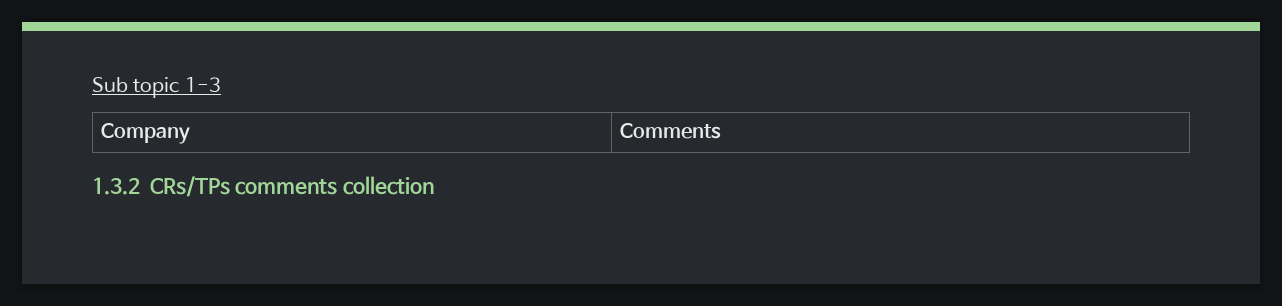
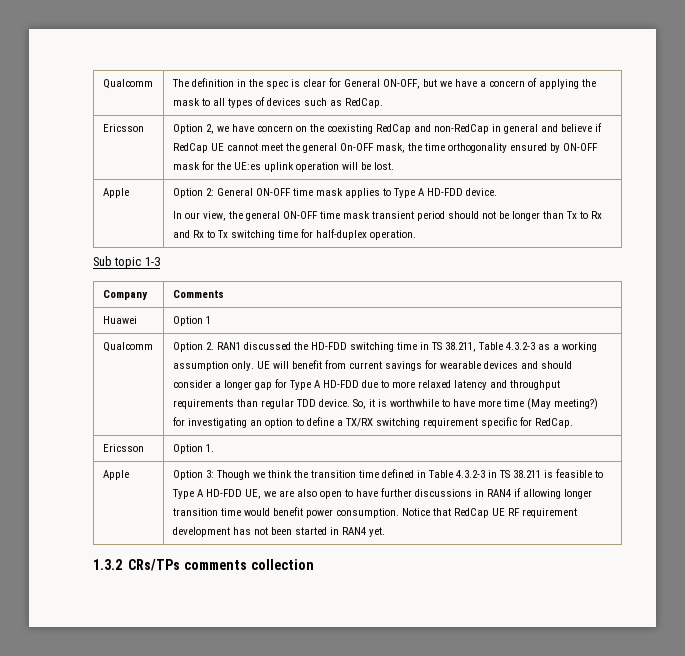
(92, 84) none -> [102,79,153,89] [171,78,596,89] [172,97,383,108] [102,124,144,132] [172,123,602,134] [172,143,598,153] [172,161,394,172] [102,188,129,198] [172,188,497,198] [172,211,602,221] [172,229,416,240] Qualcomm | The definition in the spec is clear for General ON-OFF, but we have a concern of applying the mask to all types of devices such as RedCap. // Ericsson | Option 2, we have concern on the coexisting RedCap and non-RedCap in general and believe if RedCap UE cannot meet the general On-OFF mask, the time orthogonality ensured by ON-OFF mask for the UE:es uplink operation will be lost. // Apple | Option 2: General ON-OFF time mask applies to Type A HD-FDD device. // In our view, the general ON-OFF time mask transient period should not be longer than Tx to Rx and Rx to Tx switching time for half-duplex operation. //
(721, 131) none -> [102,316,137,324] [172,316,211,326] [102,342,153,352] [172,342,597,352] [172,360,572,371] [172,379,560,390] [172,398,598,410] [172,417,573,428] [102,444,144,452] [172,444,214,454] [102,470,129,480] [172,469,603,480] [171,488,592,499] [172,507,577,518] [172,527,385,537] // Huawei | Option 1 // Qualcomm | Option 2. RAN1 discussed the HD-FDD switching time in TS 38.211, Table 4.3.2-3 as a working assumption only. UE will benefit from current savings for wearable devices and should consider a longer gap for Type A HD-FDD due to more relaxed latency and throughput requirements than regular TDD device. So, it is worthwhile to have more time (May meeting?) for investigating an option to define a TX/RX switching requirement specific for RedCap. // Ericsson | Option 1. // Apple | Option 3: Though we think the transition time defined in Table 4.3.2-3 in TS 38.211 is feasible to Type A HD-FDD UE, we are also open to have further discussions in RAN4 if allowing longer transition time would benefit power consumption. Notice that RedCap UE RF requirement development has not been started in RAN4 yet.

